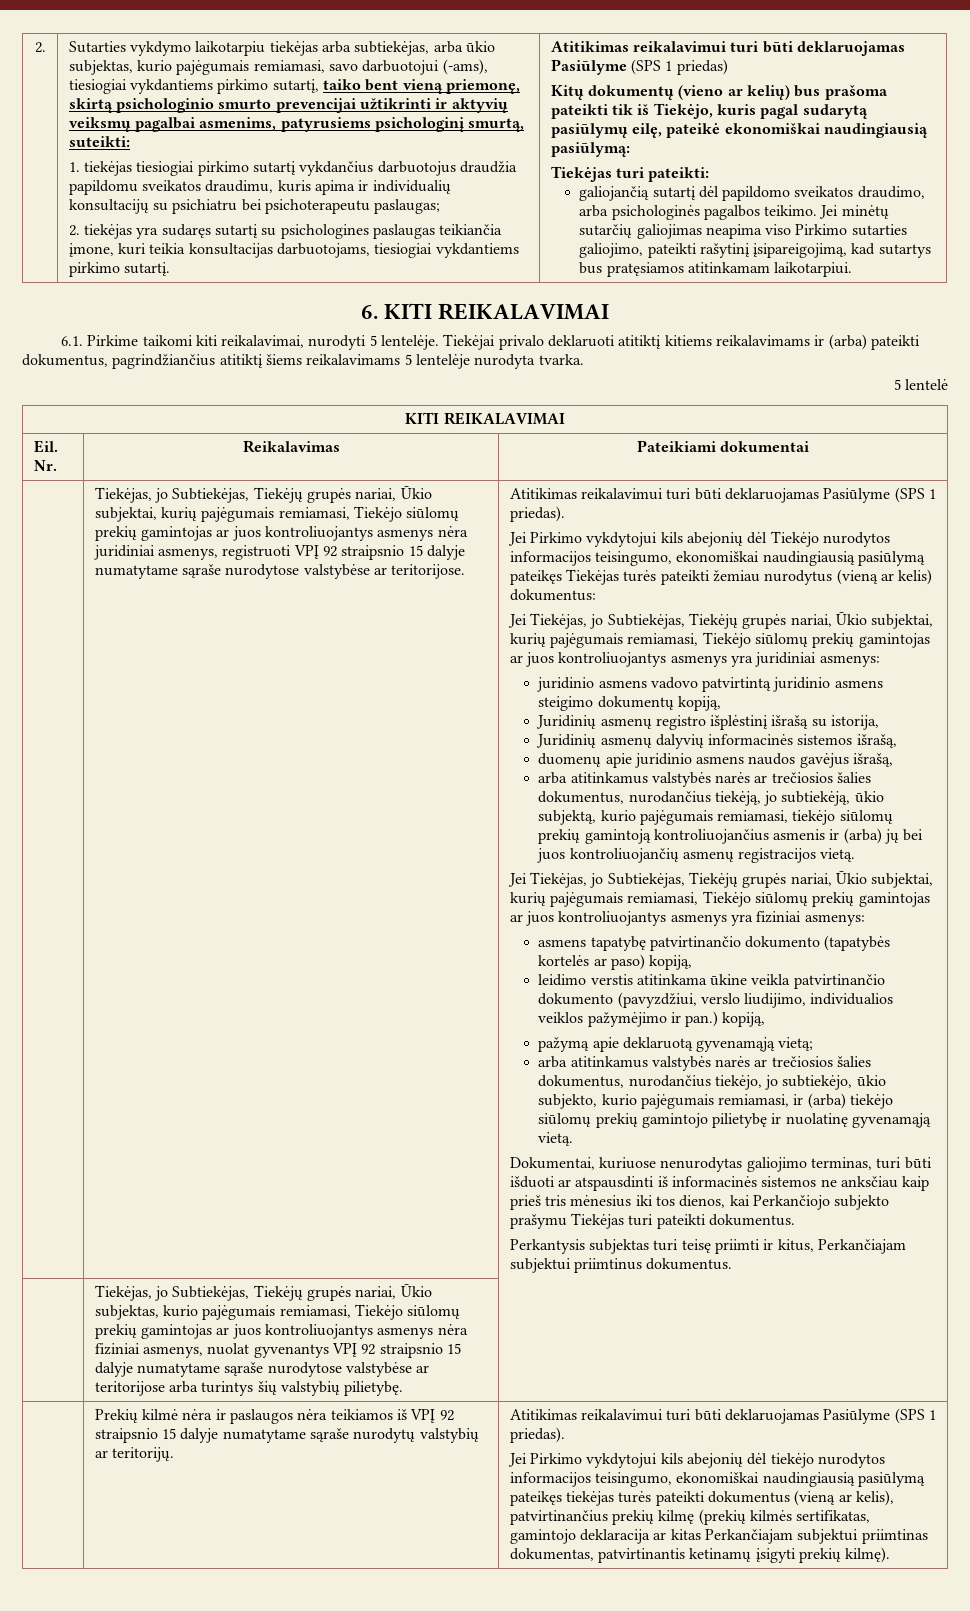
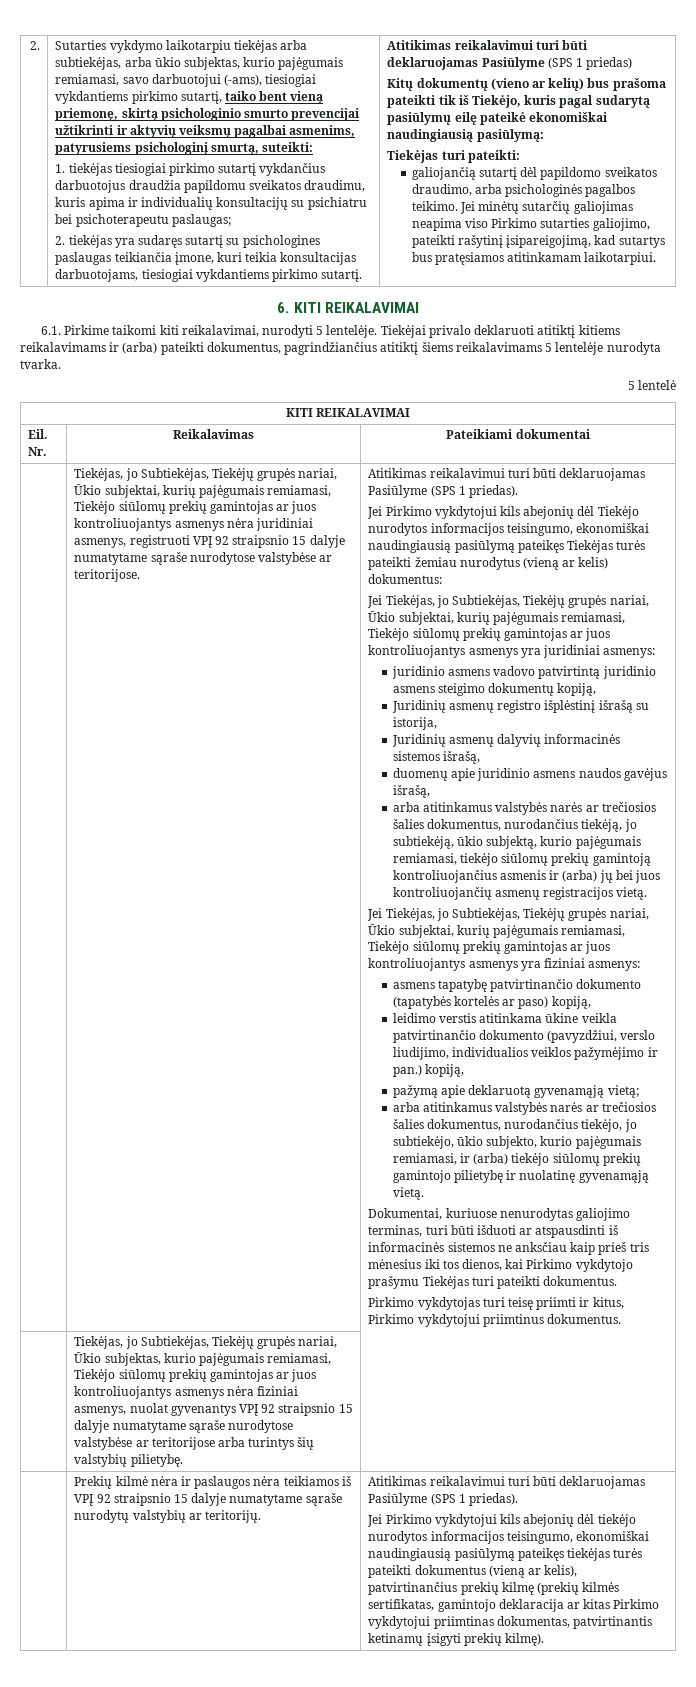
[632,123,663,138] eilę, -> [454,112,477,125] eilę
[752,1195,890,1210] Perkančiojo subjekto -> [526,1259,633,1272] Pirkimo vykdytojo
[509,1239,650,1254] Perkantysis subjektas -> [368,1297,480,1310] Pirkimo vykdytojas
[817,1239,906,1254] [509,1258,571,1273] Perkančiajam subjektui -> [368,1314,480,1327] Pirkimo vykdytojui
[704,1529,859,1544] Perkančiajam subjektui -> [613,1599,660,1609] [368,1616,431,1629] Pirkimo vykdytojui

